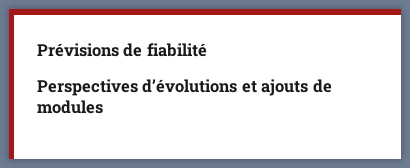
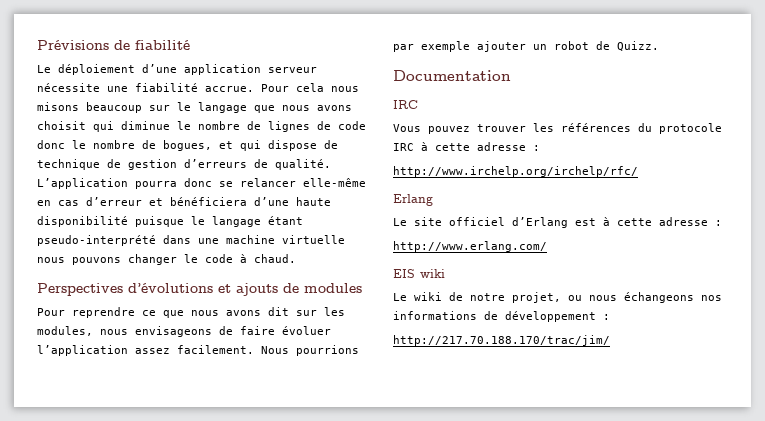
(207, 50) none -> [37,64,317,75] [37,83,359,92] [37,102,352,113] [37,121,366,132] [37,140,338,151] [37,159,331,170] [37,178,366,189] [37,197,331,206] [37,216,303,227] [37,235,345,246] [37,254,296,265] // Le déploiement d’une application serveur nécessite une fiabilité accrue. Pour cela nous misons beaucoup sur le langage que nous avons choisit qui diminue le nombre de lignes de code donc le nombre de bogues, et qui dispose de technique de gestion d’erreurs de qualité. L’application pourra donc se relancer elle-même en cas d’erreur et bénéficiera d’une haute disponibilité puisque le langage étant pseudo-interprété dans une machine virtuelle nous pouvons changer le code à chaud.
(103, 107) none -> [37,307,345,318] [37,326,331,337] [37,345,359,356] [393,41,659,52] [393,70,511,81] [393,100,418,109] [393,123,722,134] [393,142,540,151] [393,166,638,177] [393,194,433,206] [393,217,722,228] [393,241,547,252] [393,269,445,278] [393,292,722,303] [393,311,610,322] [393,335,610,346] // Pour reprendre ce que nous avons dit sur les modules, nous envisageons de faire évoluer l’application assez facilement. Nous pourrions par exemple ajouter un robot de Quizz. // Documentation // IRC // Vous pouvez trouver les références du protocole IRC à cette adresse : // http://www.irchelp.org/irchelp/rfc/ // Erlang // Le site officiel d’Erlang est à cette adresse : // http://www.erlang.com/ // EIS wiki // Le wiki de notre projet, ou nous échangeons nos informations de développement : // http://217.70.188.170/trac/jim/

